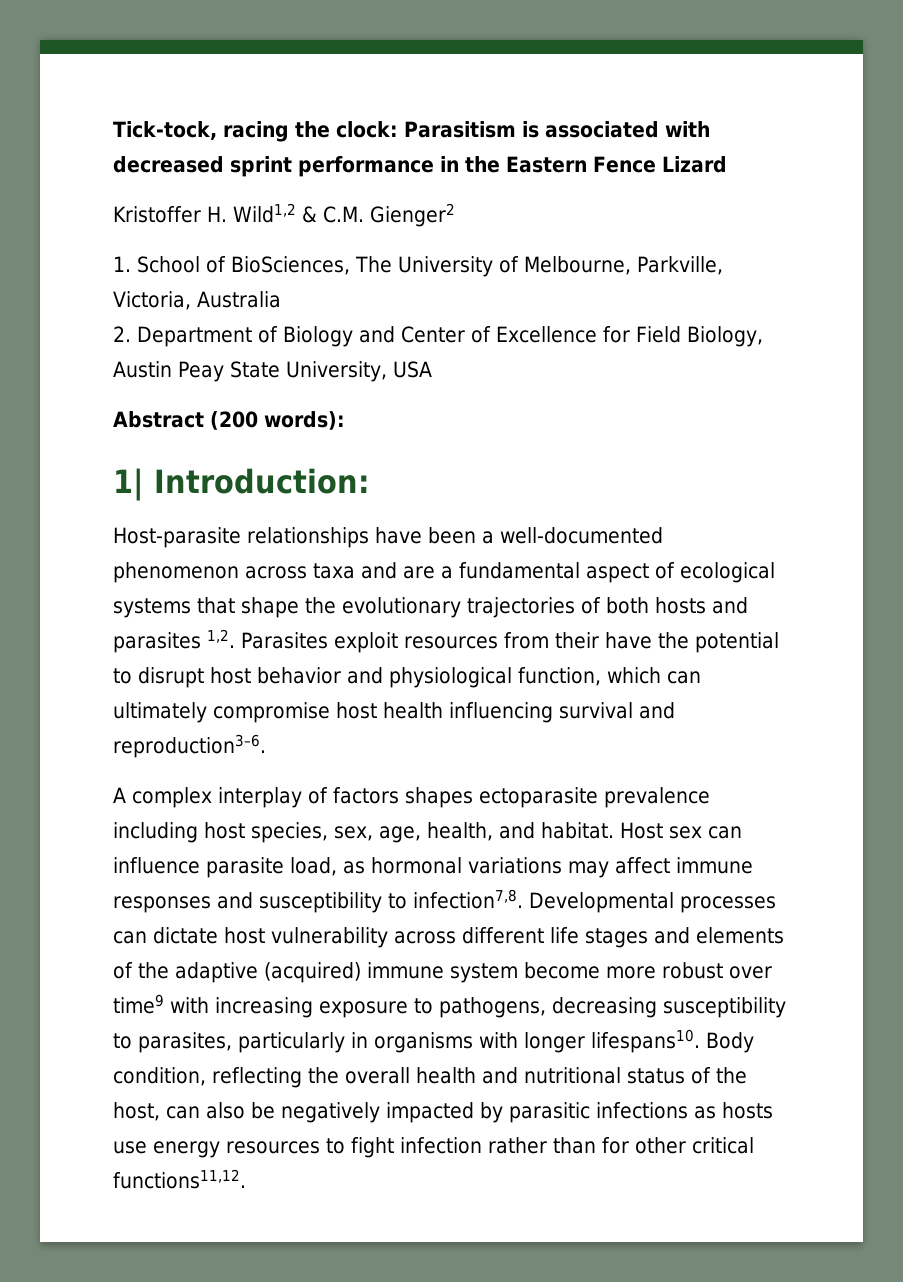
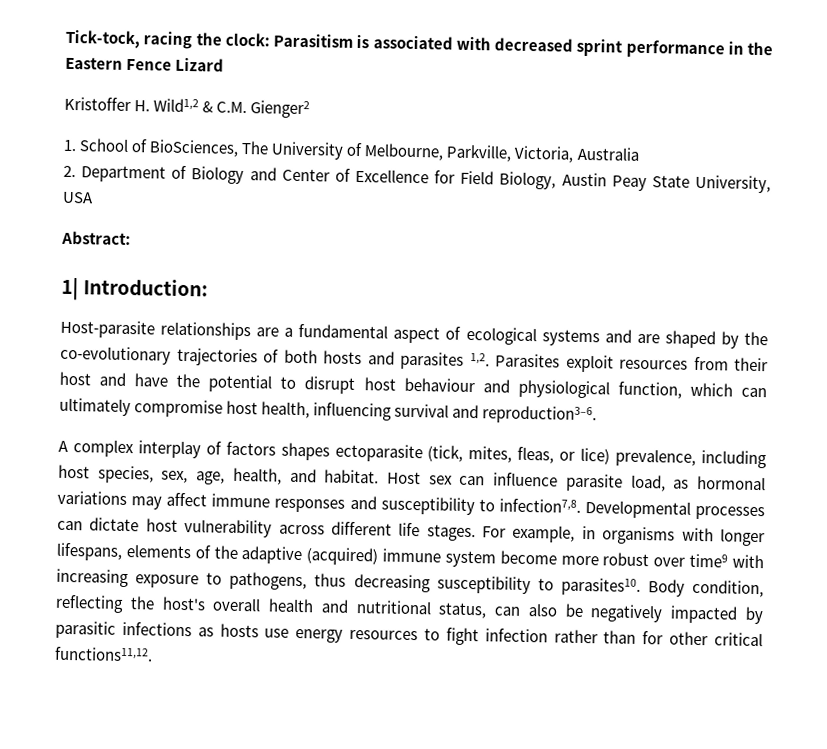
[113,411,345,430] Abstract (200 words): -> [61,230,131,246] Abstract:
[375,527,663,544] [113,562,397,583] have been a well-documented phenomenon across taxa and -> (252, 331) none
[197,597,461,618] that shape the evolutionary -> [604,329,769,349] [60,345,171,365] and are shaped by the co-evolutionary
(599, 640) none -> [59,371,127,386] host and
[257,667,341,684] behavior -> [403,377,475,393] behaviour
[383,702,443,719] health -> [261,401,311,419] health,
[604,787,710,808] prevalence -> [427,445,697,467] (tick, mites, fleas, or lice) prevalence,
[585,927,690,948] stages and -> [426,524,765,547] [56,542,122,561] stages. For example, in organisms with longer lifespans,
(546, 1007) none -> [314,573,347,587] thus
[138,1029,700,1053] parasites, particularly in organisms with longer lifespans10. -> [560,577,641,596] parasites10.
(339, 1075) none -> [161,596,206,611] host's
[627,1067,747,1084] [113,1102,160,1121] status of the host, -> [438,602,488,619] status,

